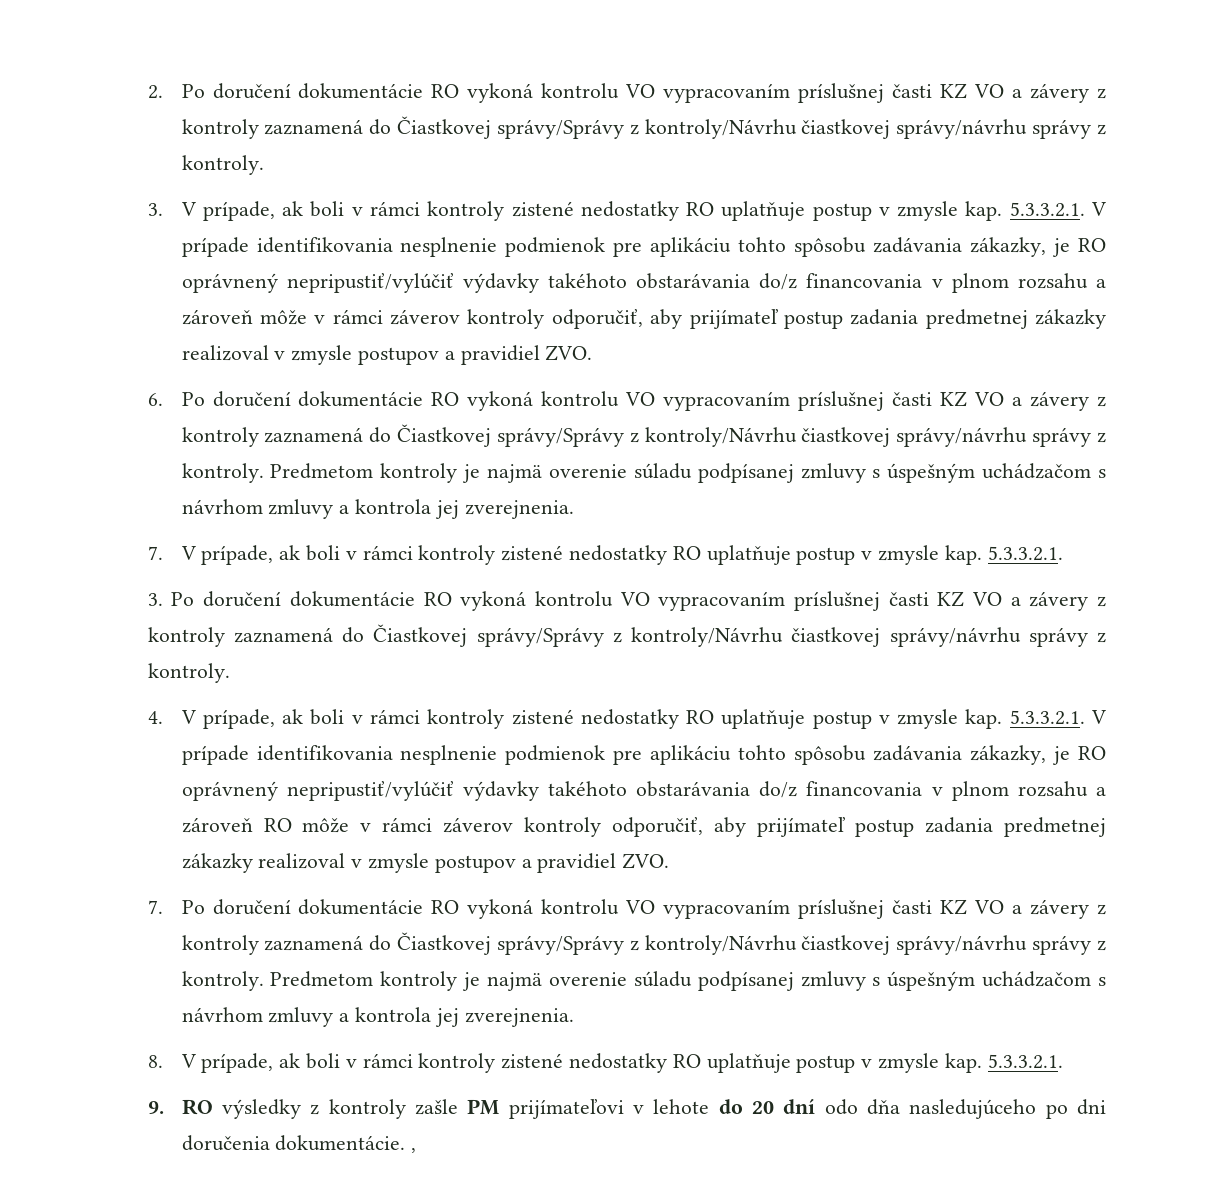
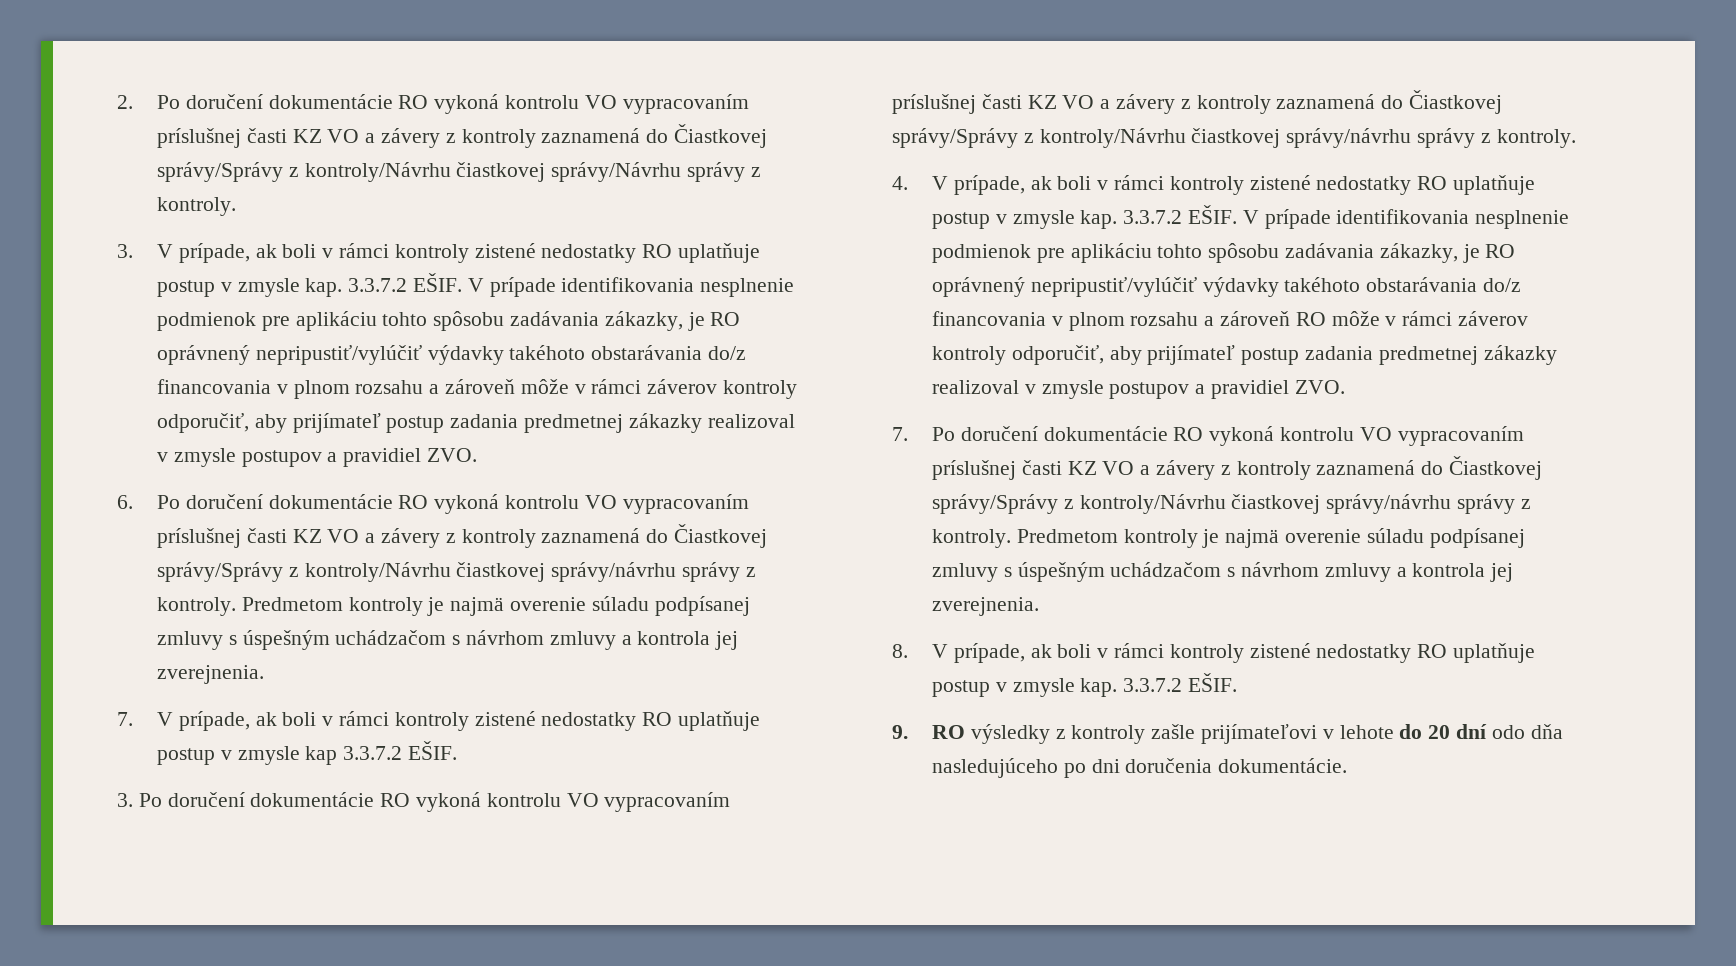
[896,119,1028,139] správy/návrhu -> [551,162,682,182] správy/Návrhu
[1009,202,1085,217] 5.3.3.2.1. -> [348,273,462,292] 3.3.7.2 EŠIF.
[944,545,1063,565] kap. 5.3.3.2.1. -> [305,741,457,765] kap 3.3.7.2 EŠIF.
[1009,710,1085,725] 5.3.3.2.1. -> [1123,205,1237,224] 3.3.7.2 EŠIF.
[987,1054,1063,1069] 5.3.3.2.1. -> [1123,673,1237,692] 3.3.7.2 EŠIF.
[467,1099,500,1115] PM -> (1196, 731) none
[411,1148,417,1153] , -> (1348, 765) none

